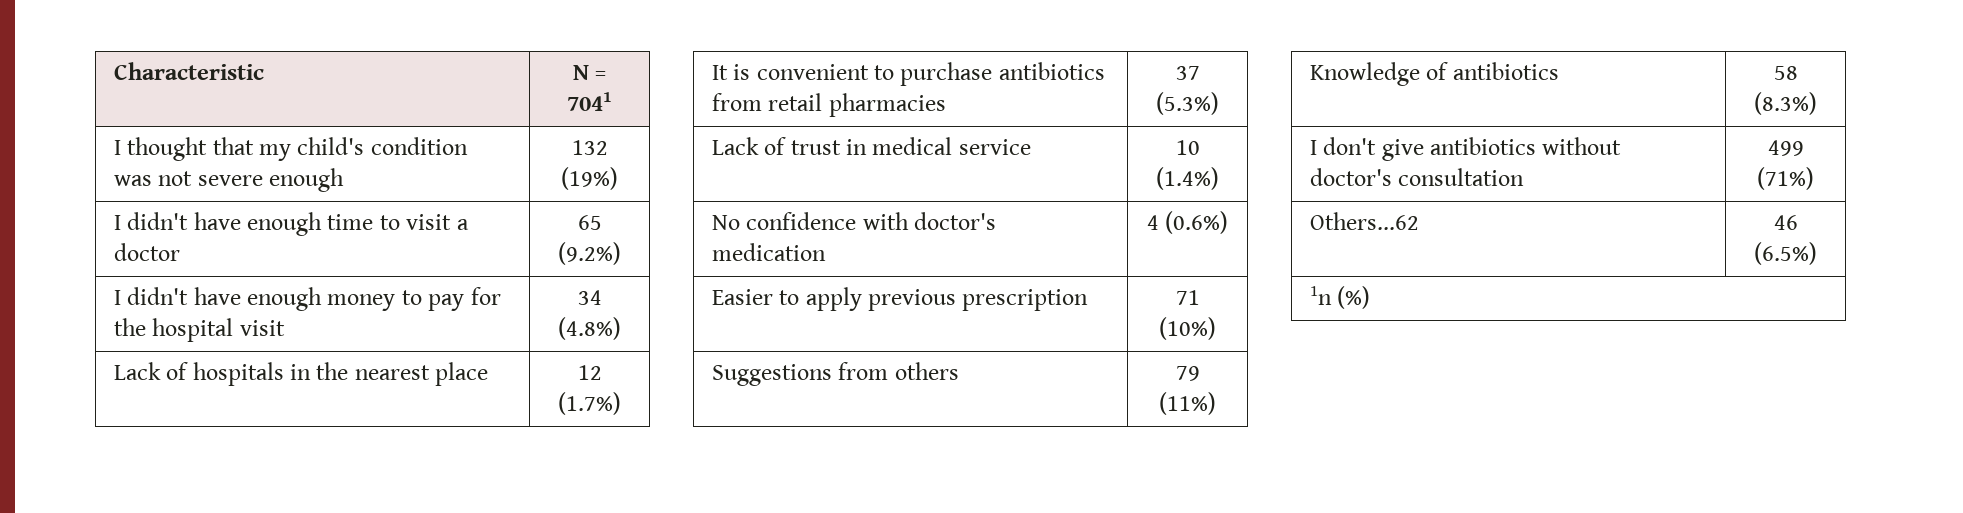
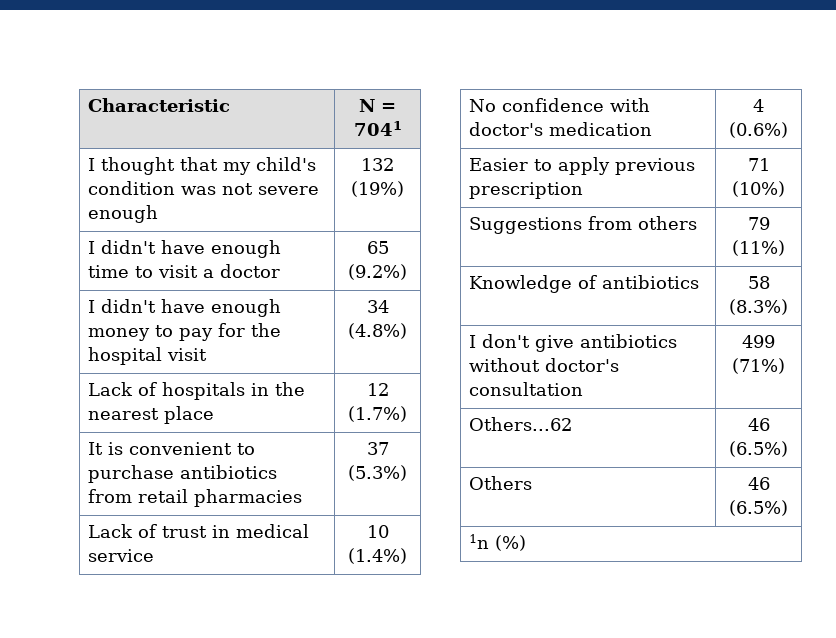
(1817, 253) none -> [469,476,533,490] [747,477,770,490] [729,500,788,516] // Others | 46 (6.5%)

